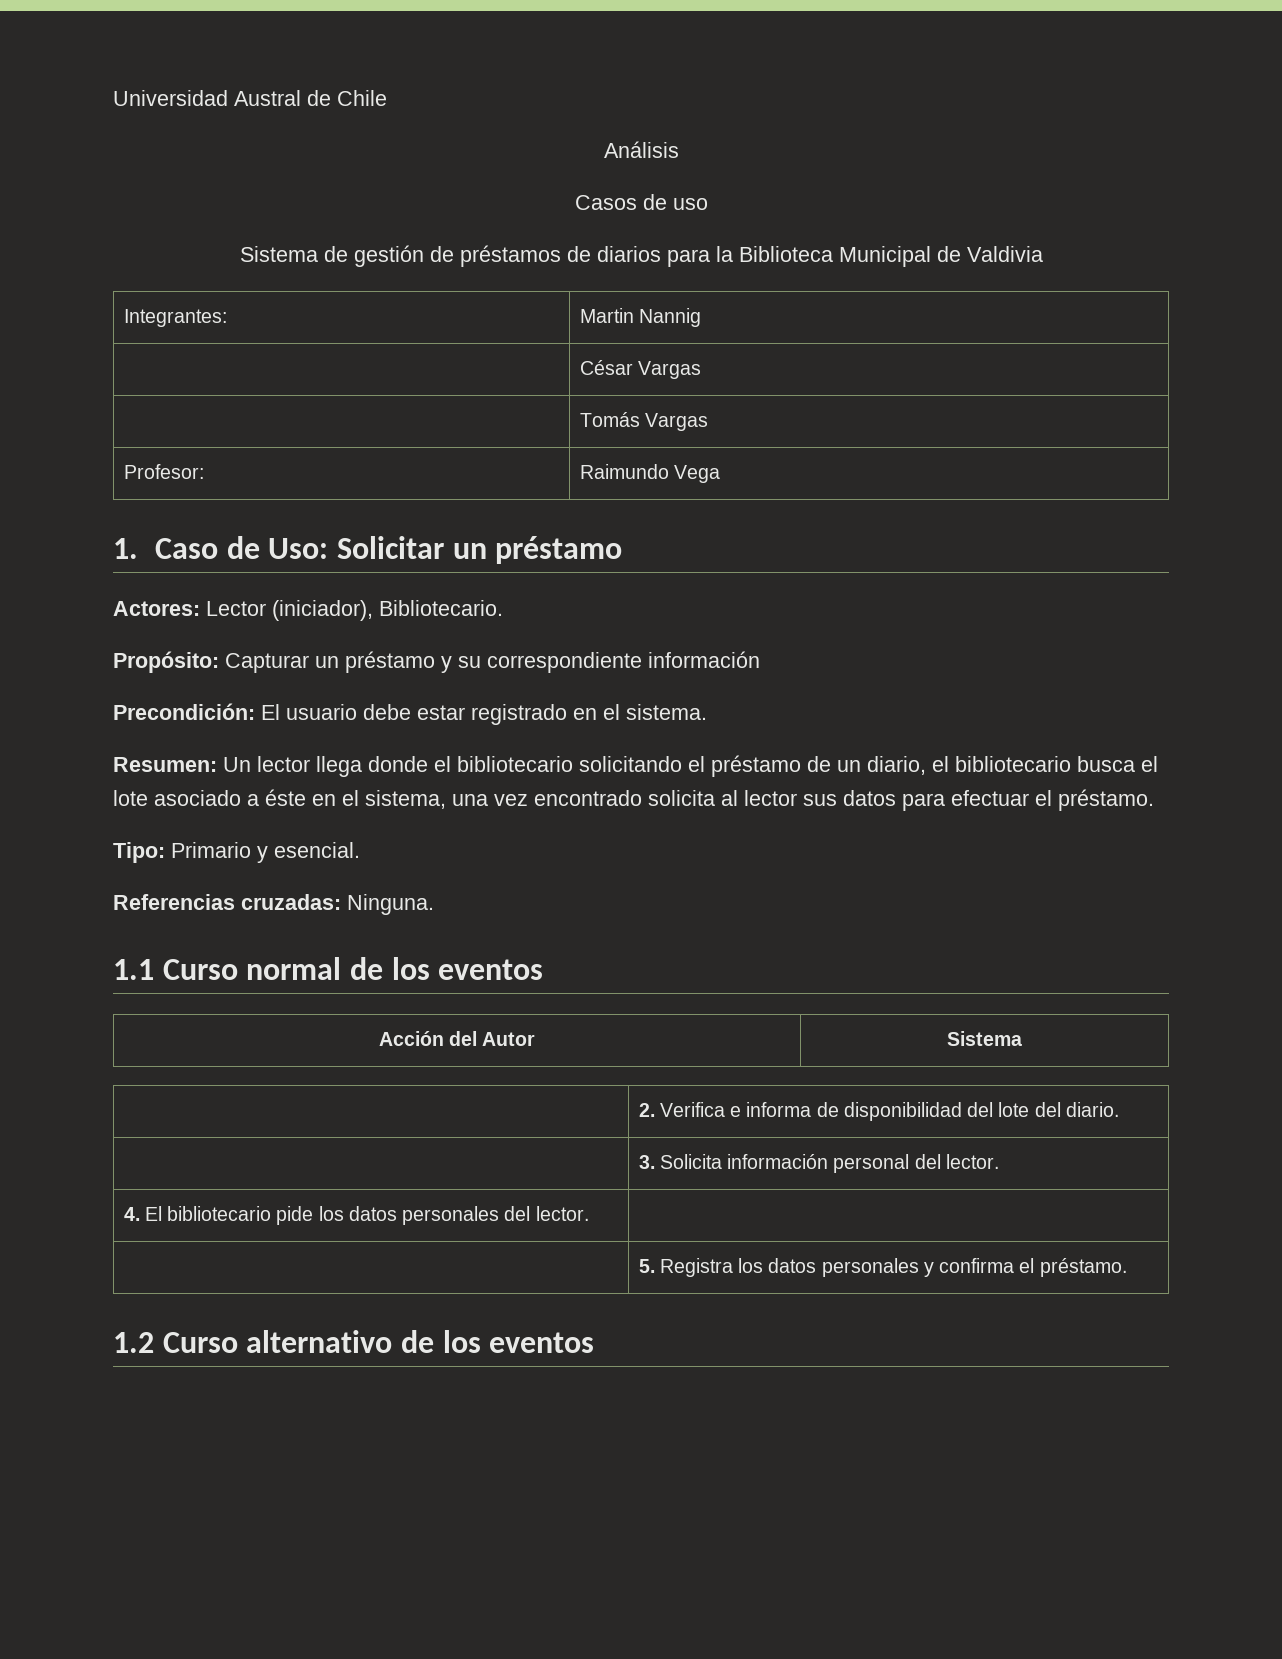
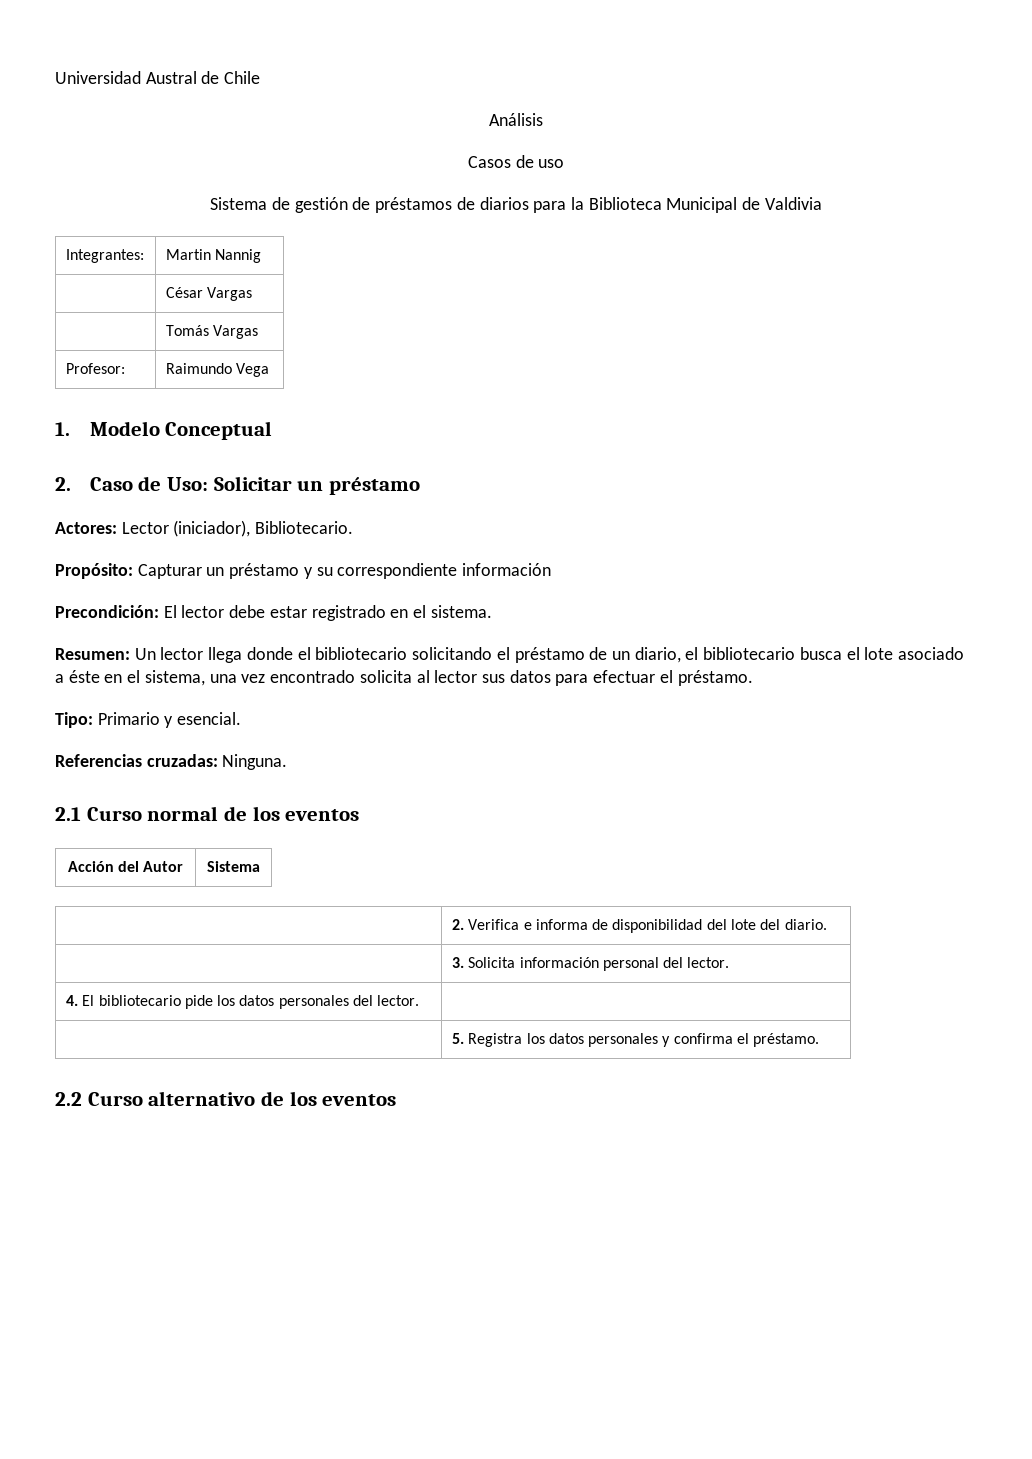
(138, 548) none -> [89,421,273,440] [55,477,71,491] Modelo Conceptual // 2.
[286,704,357,720] usuario -> [181,605,225,618] lector
[113,959,154,980] 1.1 -> [55,807,81,821] 2.1
[113,1332,154,1353] 1.2 -> [55,1092,82,1106] 2.2

